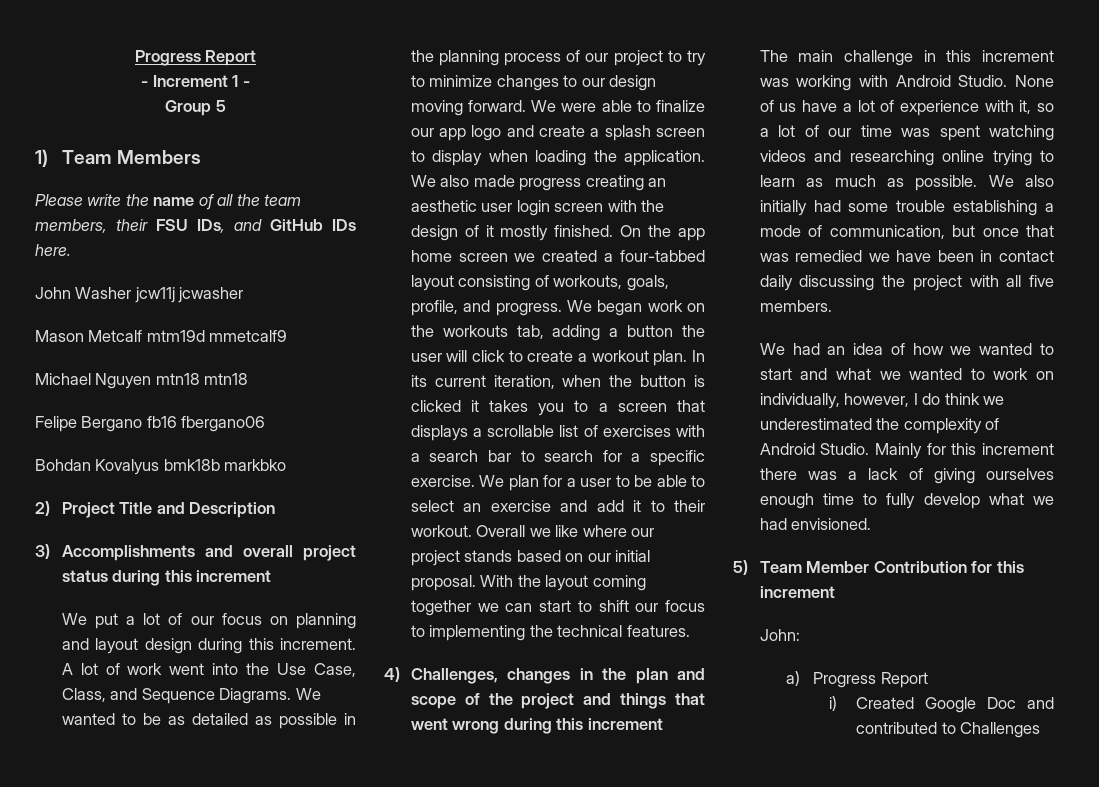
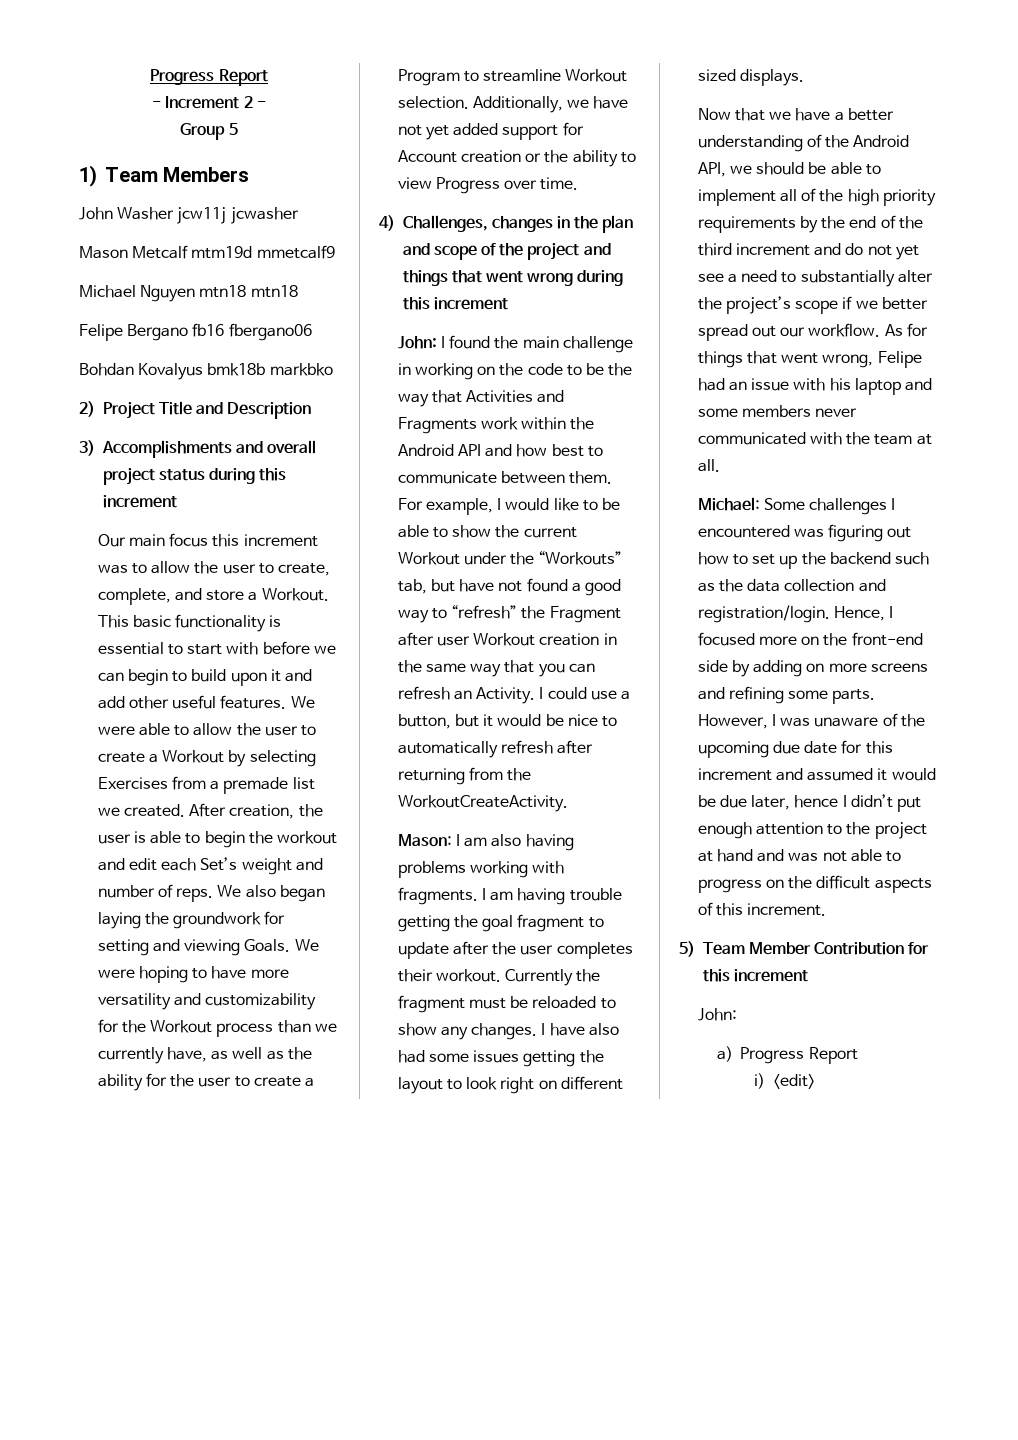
[232,75,239,87] 1 -> [243,96,253,108] 2
[35,194,302,210] [35,219,356,233] [35,244,71,256] // Please write the name of all the team members, their FSU IDs, and GitHub IDs here. -> (250, 174) none
[61,613,357,629] [61,638,356,654] [61,663,357,677] [61,688,321,704] [61,713,356,729] [410,50,706,66] [410,75,657,91] [410,100,705,116] [410,125,705,141] [410,150,705,166] [410,175,667,191] [410,200,665,216] [410,225,705,241] [410,250,705,262] [410,275,669,291] [410,300,705,316] [410,325,705,341] [410,350,705,366] [410,375,705,389] [410,400,705,416] [410,425,705,441] [410,450,705,466] [410,475,705,491] [410,500,706,512] [410,525,655,537] [410,550,651,566] [410,575,646,591] [410,600,705,616] [410,625,690,641] We put a lot of our focus on planning and layout design during this increment. A lot of work went into the Use Case, Class, and Sequence Diagrams. We wanted to be as detailed as possible in the planning process of our project to try to minimize changes to our design moving forward. We were able to finalize our app logo and create a splash screen to display when loading the application. We also made progress creating an aesthetic user login screen with the design of it mostly finished. On the app home screen we created a four-tabbed layout consisting of workouts, goals, profile, and progress. We began work on the workouts tab, adding a button the user will click to create a workout plan. In its current iteration, when the button is clicked it takes you to a screen that displays a scrollable list of exercises with a search bar to search for a specific exercise. We plan for a user to be able to select an exercise and add it to their workout. Overall we like where our project stands based on our initial proposal. With the layout coming together we can start to shift our focus to implementing the technical features. -> [97,533,318,547] [97,561,330,576] [97,588,329,605] [97,614,282,632] [97,641,336,655] [97,669,312,686] [97,695,315,709] [97,723,316,736] [97,750,316,767] [97,776,315,794] [97,803,323,819] [97,831,337,848] [97,857,323,875] [97,884,325,902] [97,911,286,929] [97,939,319,956] [97,966,289,983] [97,993,317,1010] [97,1019,337,1037] [97,1047,312,1064] [97,1073,314,1091] [397,69,628,86] [397,96,629,113] [397,122,584,140] [397,150,636,167] [397,177,579,194] Our main focus this increment was to allow the user to create, complete, and store a Workout. This basic functionality is essential to start with before we can begin to build upon it and add other useful features. We were able to allow the user to create a Workout by selecting Exercises from a premade list we created. After creation, the user is able to begin the workout and edit each Set’s weight and number of reps. We also began laying the groundwork for setting and viewing Goals. We were hoping to have more versatility and customizability for the Workout process than we currently have, as well as the ability for the user to create a Program to streamline Workout selection. Additionally, we have not yet added support for Account creation or the ability to view Progress over time.
[759,50,1054,66] [759,75,1054,91] [759,100,1054,116] [759,125,1054,141] [759,150,1054,166] [759,175,1054,191] [759,200,1054,216] [759,225,1054,239] [759,250,1054,262] [759,275,1054,291] [759,300,832,312] [759,343,1054,355] [759,368,1054,380] [759,393,1005,409] [759,418,1000,434] [759,443,1054,459] [759,468,1054,484] [759,493,1054,509] [759,518,872,530] The main challenge in this increment was working with Android Studio. None of us have a lot of experience with it, so a lot of our time was spent watching videos and researching online trying to learn as much as possible. We also initially had some trouble establishing a mode of communication, but once that was remedied we have been in contact daily discussing the project with all five members. // We had an idea of how we wanted to start and what we wanted to work on individually, however, I do think we underestimated the complexity of Android Studio. Mainly for this increment there was a lack of giving ourselves enough time to fully develop what we had envisioned. -> [397,335,633,353] [397,363,633,380] [397,390,565,407] [397,417,595,434] [397,444,603,457] [397,471,613,484] [397,498,620,515] [397,525,577,538] [397,551,623,565] [397,578,621,596] [397,605,621,623] [397,632,617,646] [397,660,595,677] [397,686,630,704] [397,714,617,729] [397,740,594,758] [397,767,532,785] [397,795,568,812] [397,834,574,851] [397,861,565,878] [397,887,622,905] [397,914,604,932] [397,941,633,959] [397,969,601,986] [397,995,616,1013] [397,1023,619,1040] [397,1050,604,1067] [397,1076,623,1094] [697,69,805,86] [697,108,894,121] [697,134,910,152] [697,162,881,177] [697,188,936,206] [697,215,923,233] [697,243,919,260] [697,270,933,287] [697,296,928,314] [697,323,928,341] [697,351,922,368] [697,378,932,395] [697,405,858,417] [697,432,932,445] [697,459,720,472] [697,497,896,515] [697,524,912,542] [697,552,929,569] [697,579,886,592] [697,605,894,623] [697,632,923,646] [697,660,928,677] [697,686,876,704] [697,713,925,729] [697,740,893,758] [697,768,936,781] [697,794,921,812] [697,822,927,839] [697,849,901,862] [697,875,932,893] [697,902,827,916] John: I found the main challenge in working on the code to be the way that Activities and Fragments work within the Android API and how best to communicate between them. For example, I would like to be able to show the current Workout under the “Workouts” tab, but have not found a good way to “refresh” the Fragment after user Workout creation in the same way that you can refresh an Activity. I could use a button, but it would be nice to automatically refresh after returning from the WorkoutCreateActivity. // Mason: I am also having problems working with fragments. I am having trouble getting the goal fragment to update after the user completes their workout. Currently the fragment must be reloaded to show any changes. I have also had some issues getting the layout to look right on different sized displays. // Now that we have a better understanding of the Android API, we should be able to implement all of the high priority requirements by the end of the third increment and do not yet see a need to substantially alter the project’s scope if we better spread out our workflow. As for things that went wrong, Felipe had an issue with his laptop and some members never communicated with the team at all. // Michael: Some challenges I encountered was figuring out how to set up the backend such as the data collection and registration/login. Hence, I focused more on the front-end side by adding on more screens and refining some parts. However, I was unaware of the upcoming due date for this increment and assumed it would be due later, hence I didn’t put enough attention to the project at hand and was not able to progress on the difficult aspects of this increment.
[856,697,1054,713] [856,722,1040,738] Created Google Doc and contributed to Challenges -> [773,1074,816,1089] <edit>

